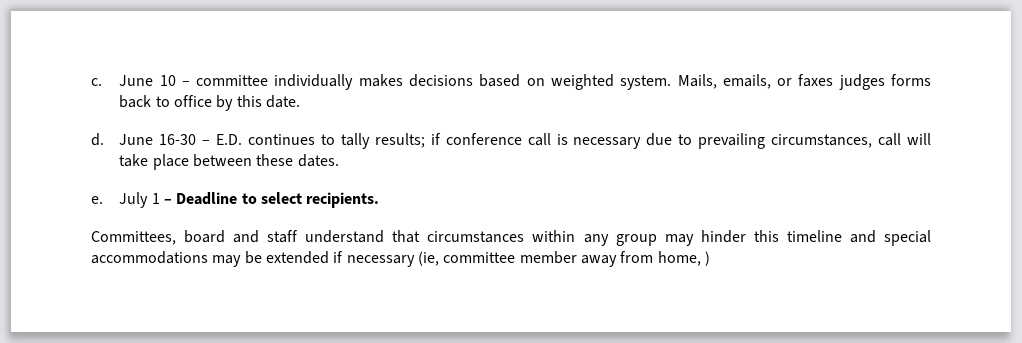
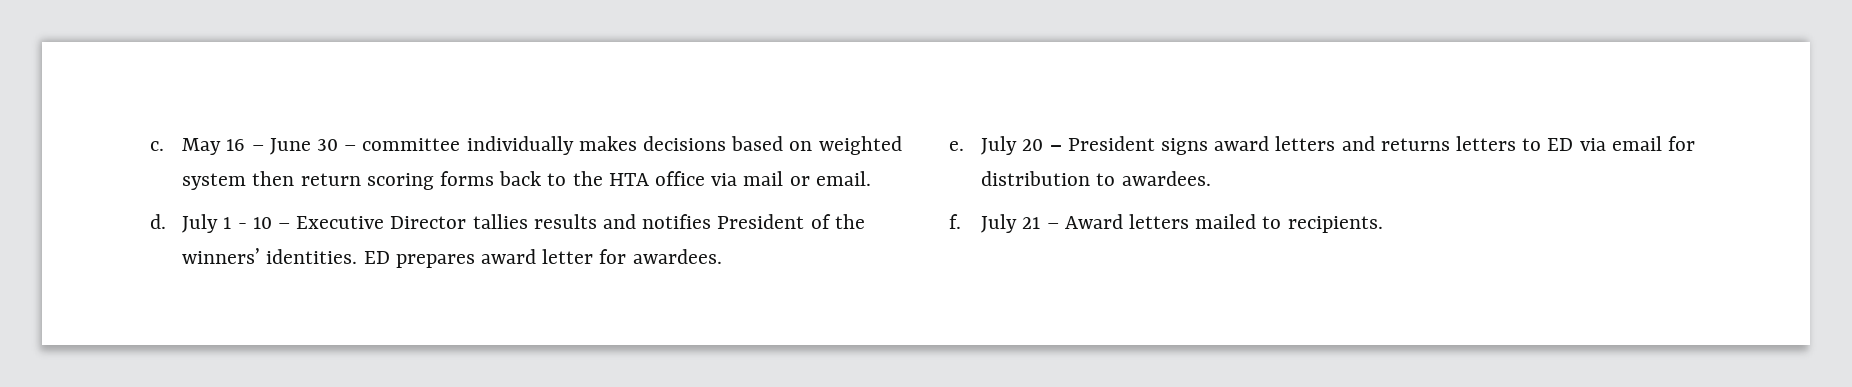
[119,75,176,86] June 10 -> [182,138,339,155] May 16 – June 30
[620,74,931,90] [119,95,300,111] [91,133,931,149] [119,154,339,170] [91,192,380,208] [91,230,932,246] [91,251,710,267] system. Mails, emails, or faxes judges forms back to office by this date. // d. June 16-30 – E.D. continues to tally results; if conference call is necessary due to prevailing circumstances, call will take place between these dates. // e. July 1 – Deadline to select recipients. // Committees, board and staff understand that circumstances within any group may hinder this timeline and special accommodations may be extended if necessary (ie, committee member away from home, ) -> [182,171,871,190] [150,214,865,233] [182,248,722,268] [949,136,1696,155] [981,171,1211,186] [949,214,1383,233] system then return scoring forms back to the HTA office via mail or email. // d. July 1 - 10 – Executive Director tallies results and notifies President of the winners’ identities. ED prepares award letter for awardees. // e. July 20 – President signs award letters and returns letters to ED via email for distribution to awardees. // f. July 21 – Award letters mailed to recipients.

